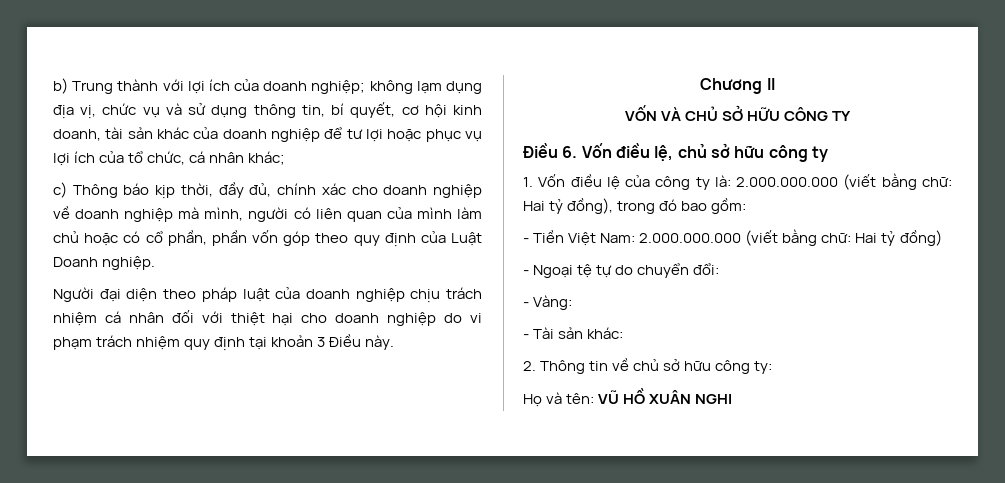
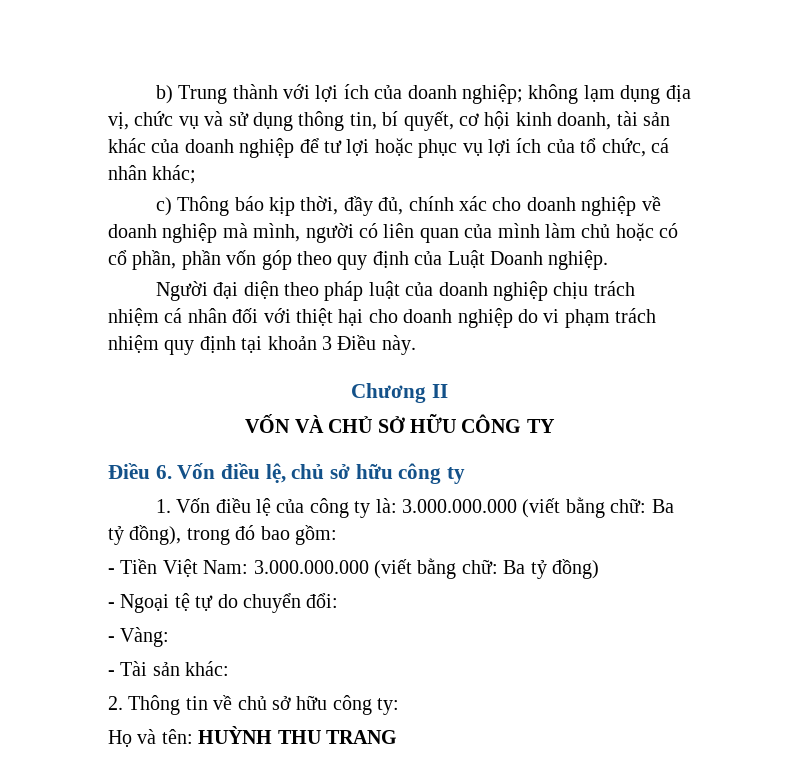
[736,173,952,190] [523,201,545,211] 2.000.000.000 (viết bằng chữ: Hai -> [401,497,674,518] 3.000.000.000 (viết bằng chữ: Ba
[639,229,878,246] 2.000.000.000 (viết bằng chữ: Hai -> [253,558,526,579] 3.000.000.000 (viết bằng chữ: Ba
[598,388,733,404] VŨ HỒ XUÂN NGHI -> [198,726,397,744] HUỲNH THU TRANG

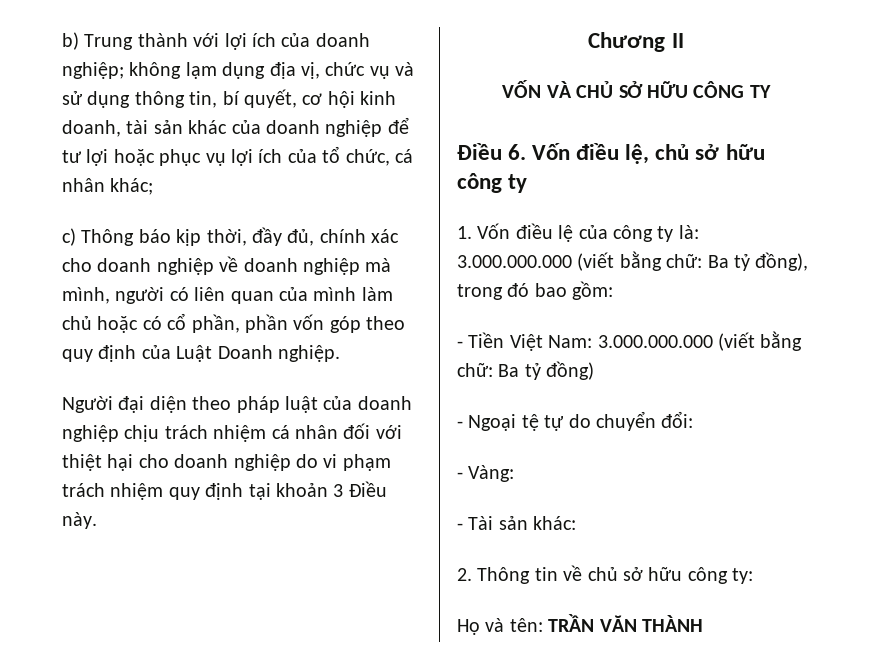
[198,726,397,744] HUỲNH THU TRANG -> [548,614,703,632] TRẦN VĂN THÀNH

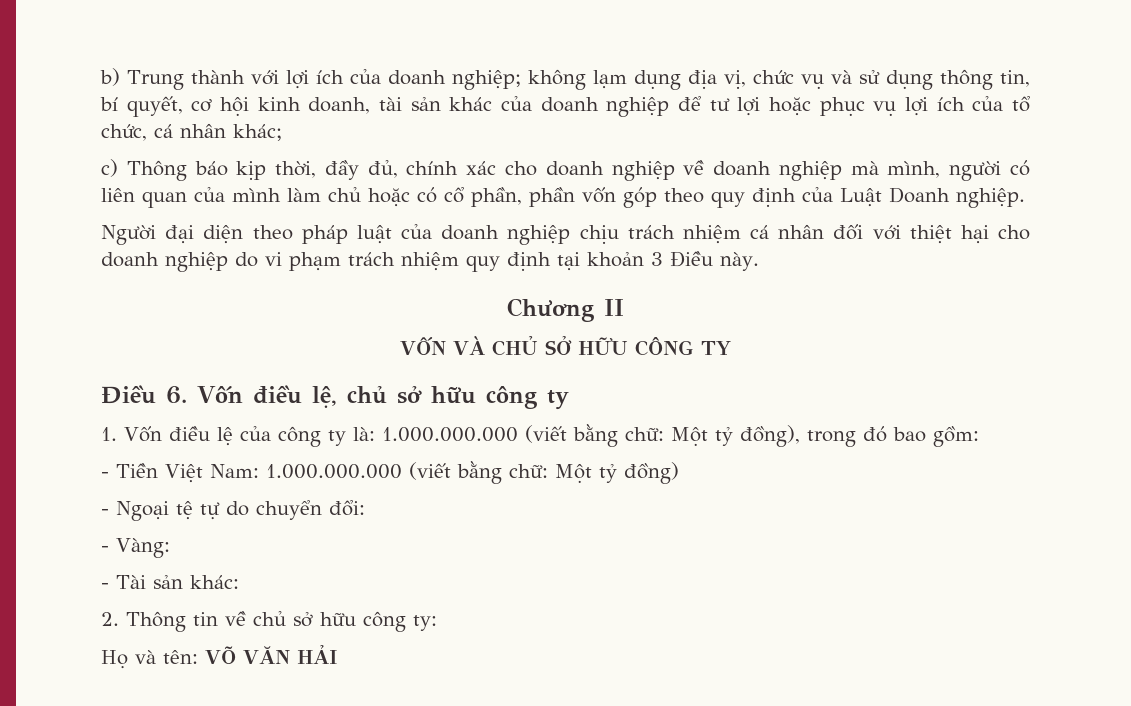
[457,251,729,271] 3.000.000.000 (viết bằng chữ: Ba -> [381,424,708,447] 1.000.000.000 (viết bằng chữ: Một
[597,331,803,351] [457,363,520,377] 3.000.000.000 (viết bằng chữ: Ba -> [265,461,592,484] 1.000.000.000 (viết bằng chữ: Một
[548,614,703,632] TRẦN VĂN THÀNH -> [205,645,338,664] VÕ VĂN HẢI

